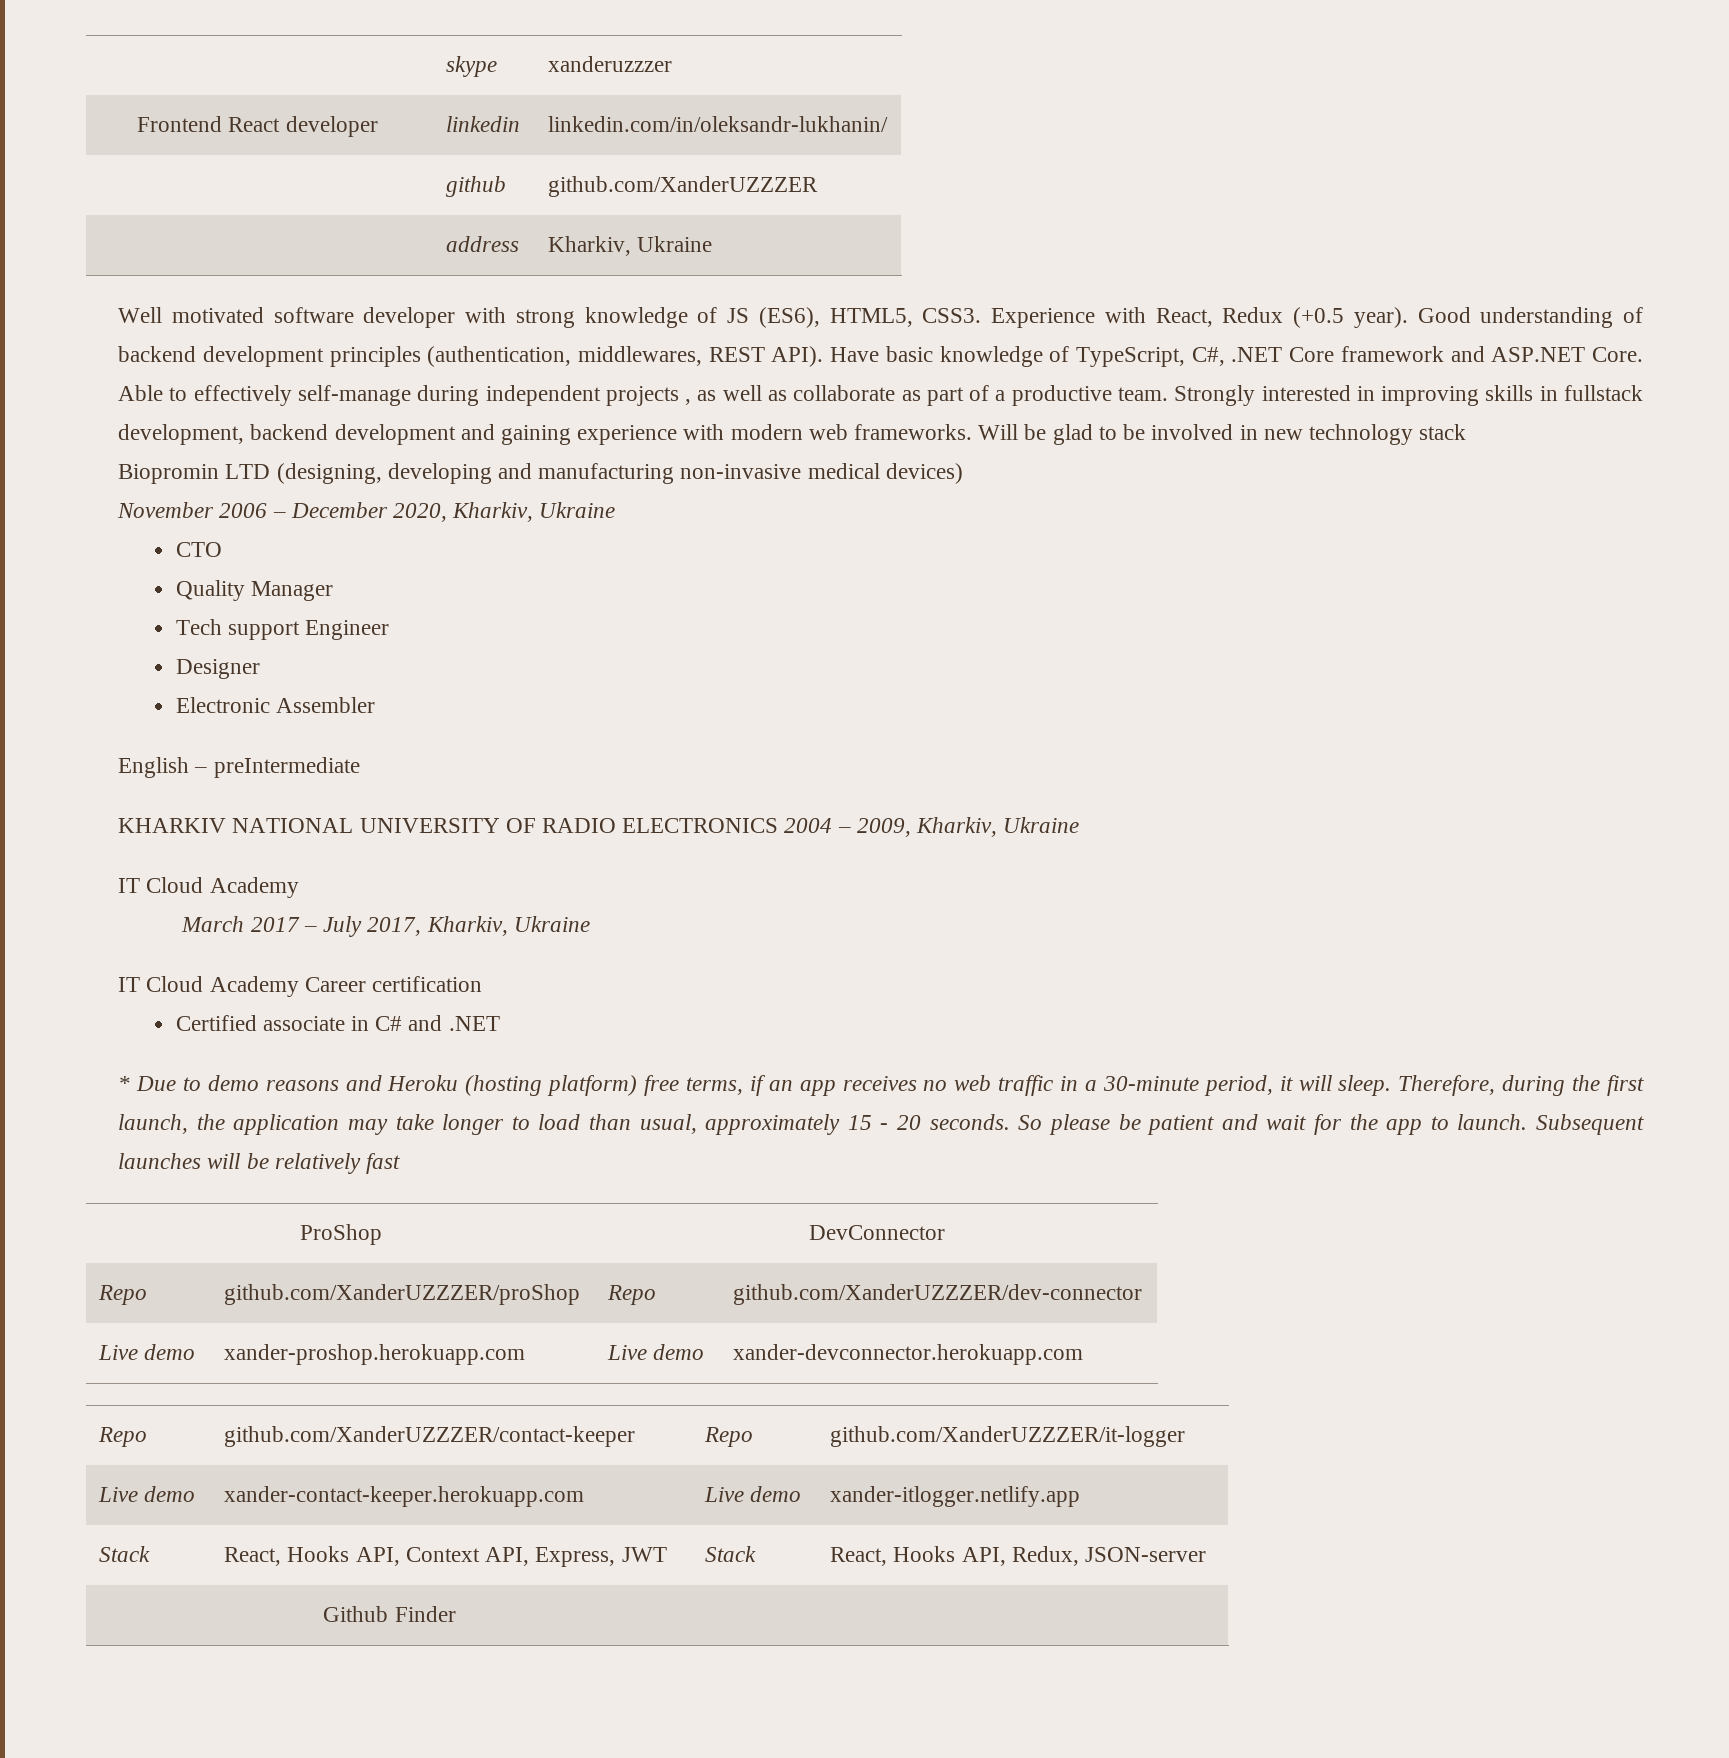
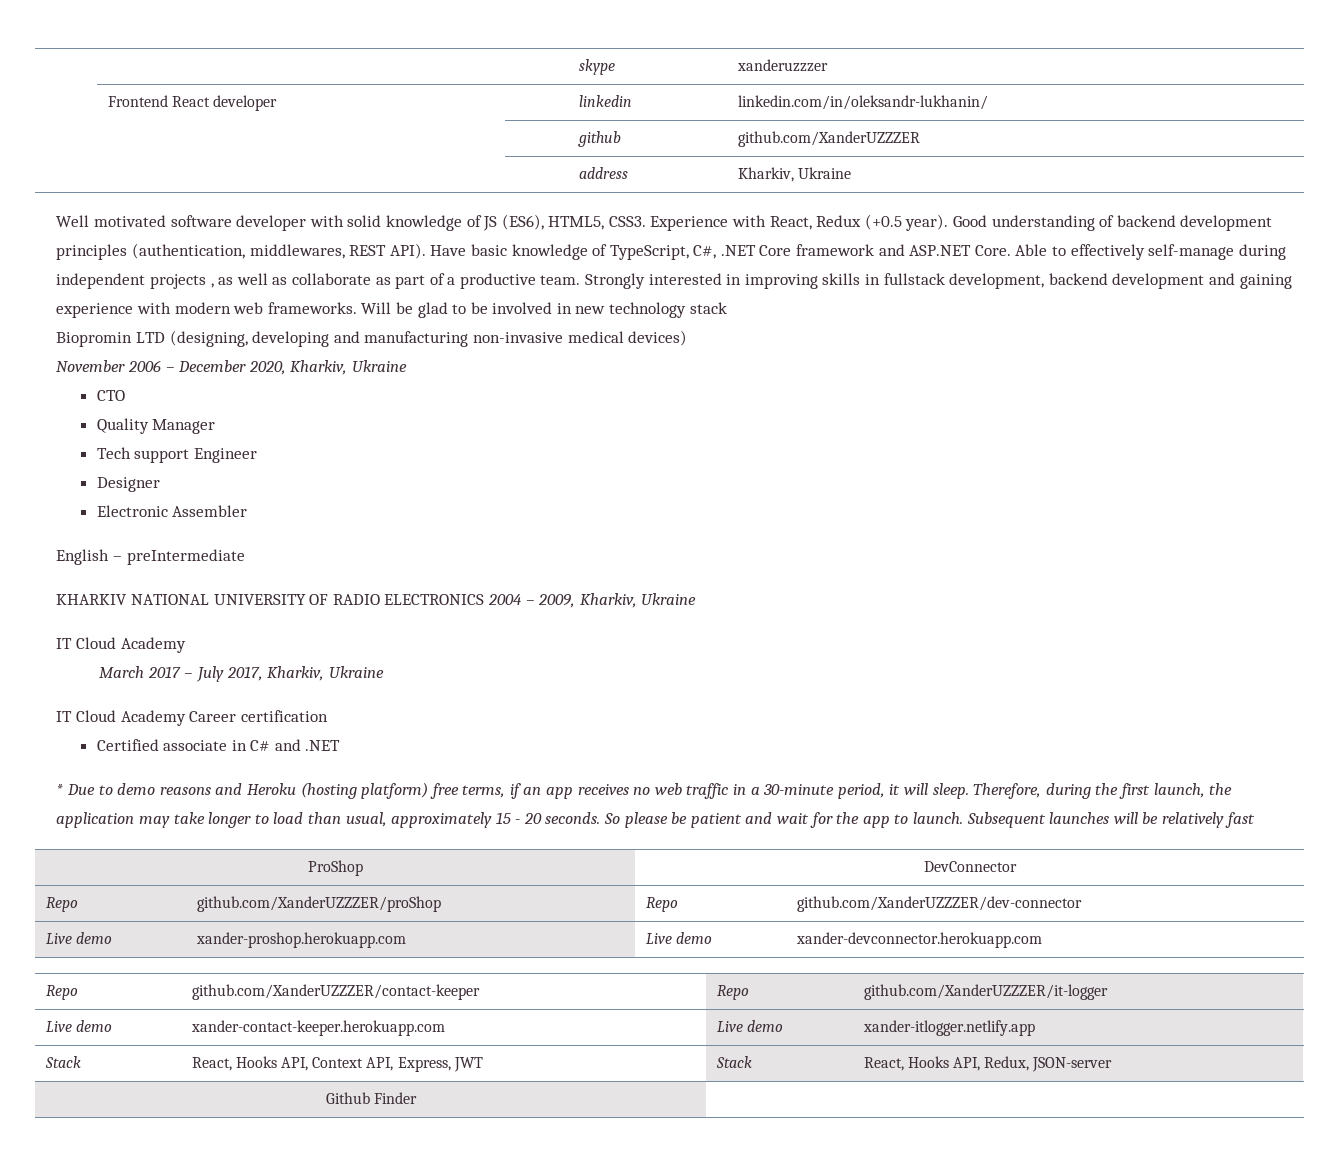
[515,309,575,328] strong -> [347,215,382,227] solid

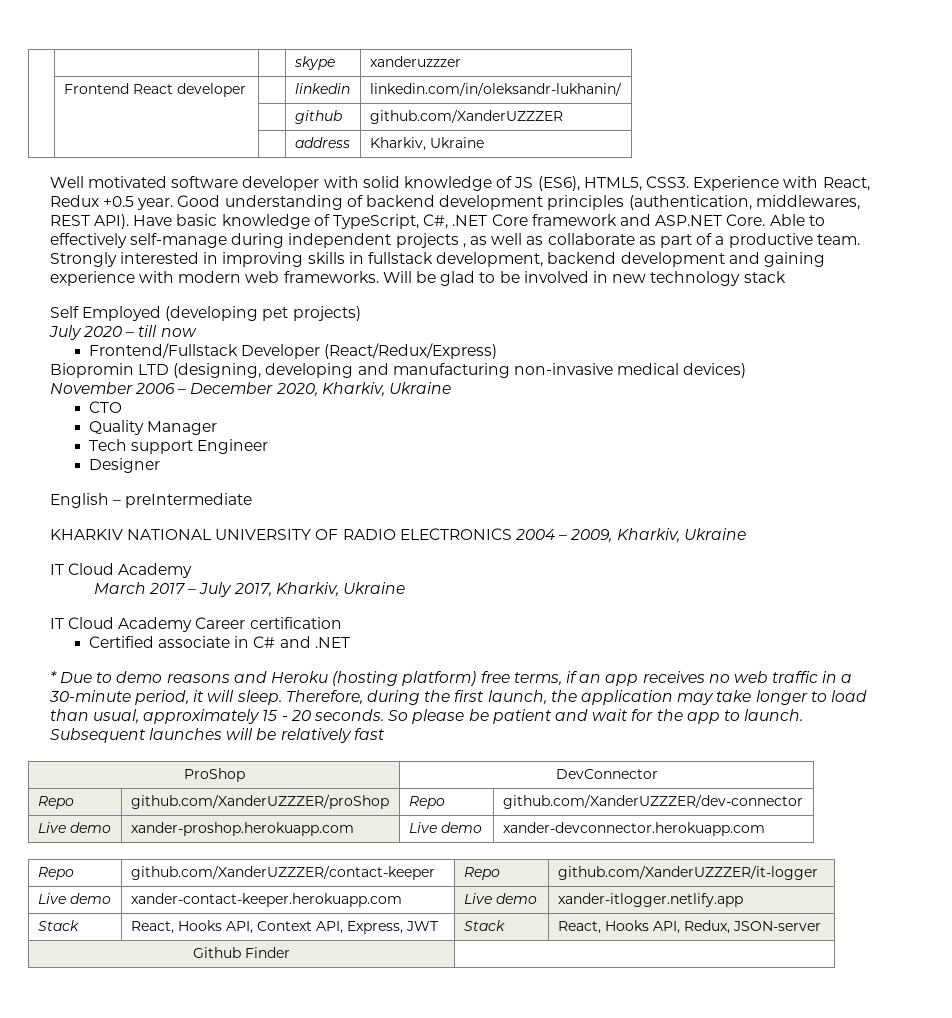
[864,214,949,231] (+0.5 year). -> [103,196,174,210] +0.5 year.
(727, 308) none -> [49,306,361,321] [48,325,197,340] [88,343,498,359] // Self Employed (developing pet projects) // July 2020 – till now // Frontend/Fullstack Developer (React/Redux/Express)
[96,505,248,517] // Electronic Assembler -> (160, 465) none

